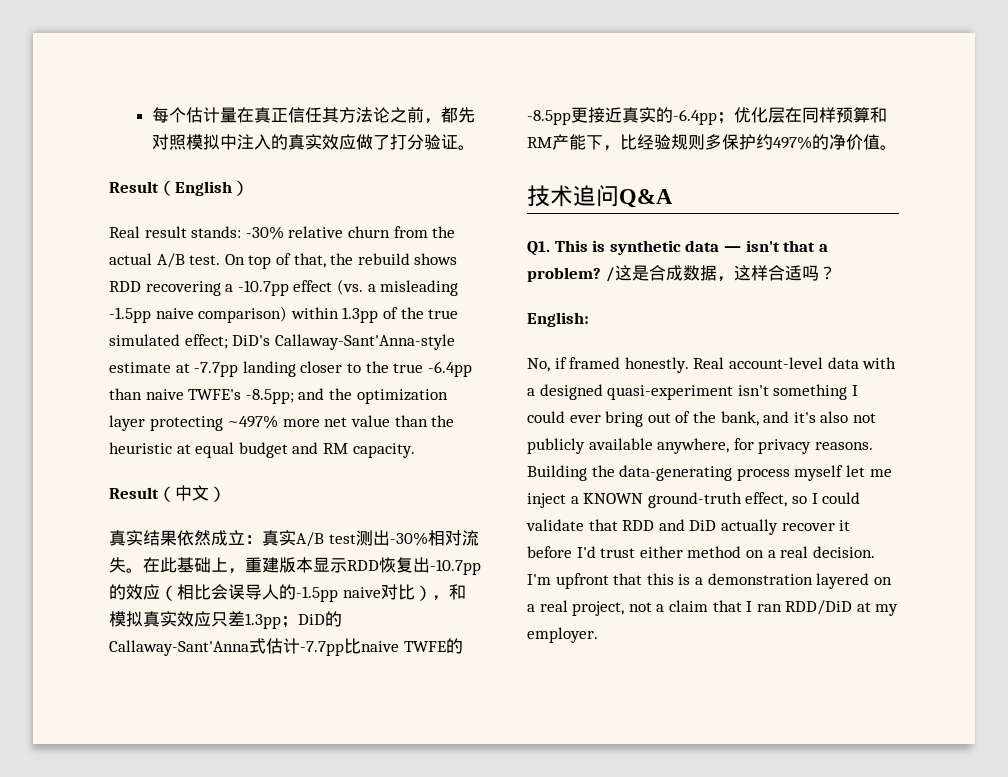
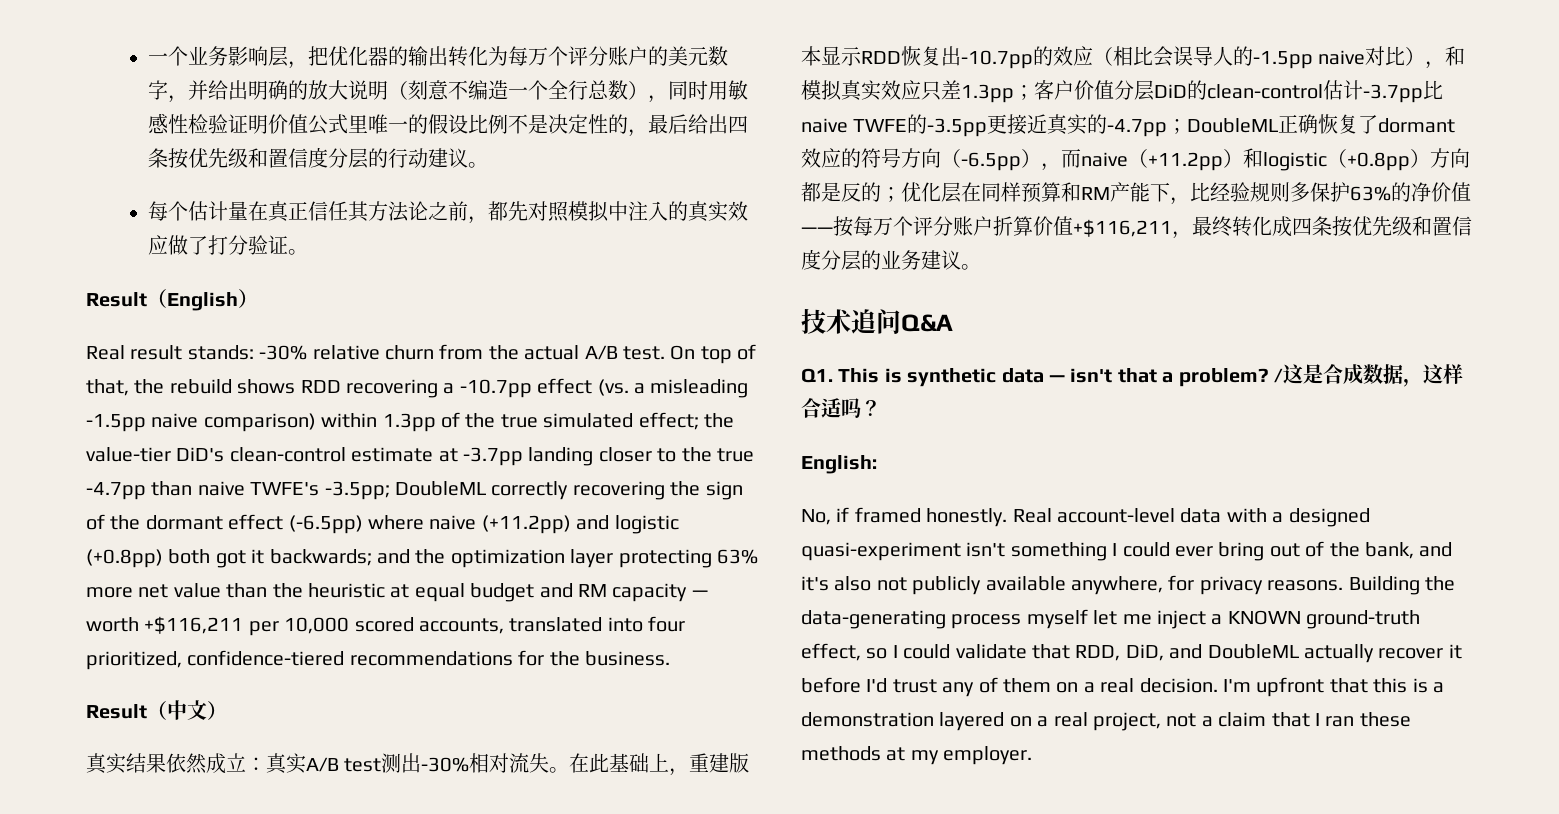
(152, 115) none -> [147,46,728,69] [147,80,748,103] [147,113,748,137] [147,147,488,169] 一个业务影响层，把优化器的输出转化为每万个评分账户的美元数字，并给出明确的放大说明（刻意不编造一个全行总数），同时用敏感性检验证明价值公式里唯一的假设比例不是决定性的，最后给出四条按优先级和置信度分层的行动建议。 //
[232,334,455,350] DiD's Callaway-Sant'Anna-style -> [703,413,734,428] [86,447,346,462] the value-tier DiD's clean-control
[194,362,239,377] -7.7pp -> [462,447,523,466] -3.7pp
[427,361,472,377] -6.4pp -> [86,482,146,500] -4.7pp
[245,389,294,404] -8.5pp; -> [324,481,743,500] [86,514,679,534] [86,549,372,568] -3.5pp; DoubleML correctly recovering the sign of the dormant effect (-6.5pp) where naive (+11.2pp) and logistic (+0.8pp) both got it backwards;
[227,415,279,429] ~497% -> [716,549,758,564] 63%
[352,443,415,458] capacity. -> [612,583,708,602] [86,616,686,636] [86,650,670,670] capacity — worth +$116,211 per 10,000 scored accounts, translated into four prioritized, confidence-tiered recommendations for the business.
[298,611,342,627] [109,638,344,656] DiD的Callaway-Sant'Anna式估计-7.7pp -> [1034,80,1423,103] 客户价值分层DiD的clean-control估计-3.7pp
[527,110,571,125] -8.5pp -> [927,118,988,137] -3.5pp
[673,109,717,125] -6.4pp -> [1107,114,1456,137] [801,148,1470,171] [801,182,881,202] -4.7pp；DoubleML正确恢复了dormant效应的符号方向（-6.5pp），而naive（+11.2pp）和logistic（+0.8pp）方向都是反的
[756,134,812,150] 约497% -> [1350,186,1391,201] 63%
(880, 142) none -> [801,216,1472,239] [801,249,961,271] ——按每万个评分账户折算价值+$116,211，最终转化成四条按优先级和置信度分层的业务建议
[622,519,717,531] RDD and DiD -> [1075,644,1299,661] RDD, DiD, and DoubleML
[639,546,742,558] either method -> [942,677,1051,697] any of them
[785,600,853,615] RDD/DiD -> [1359,712,1411,727] [801,746,881,761] these methods

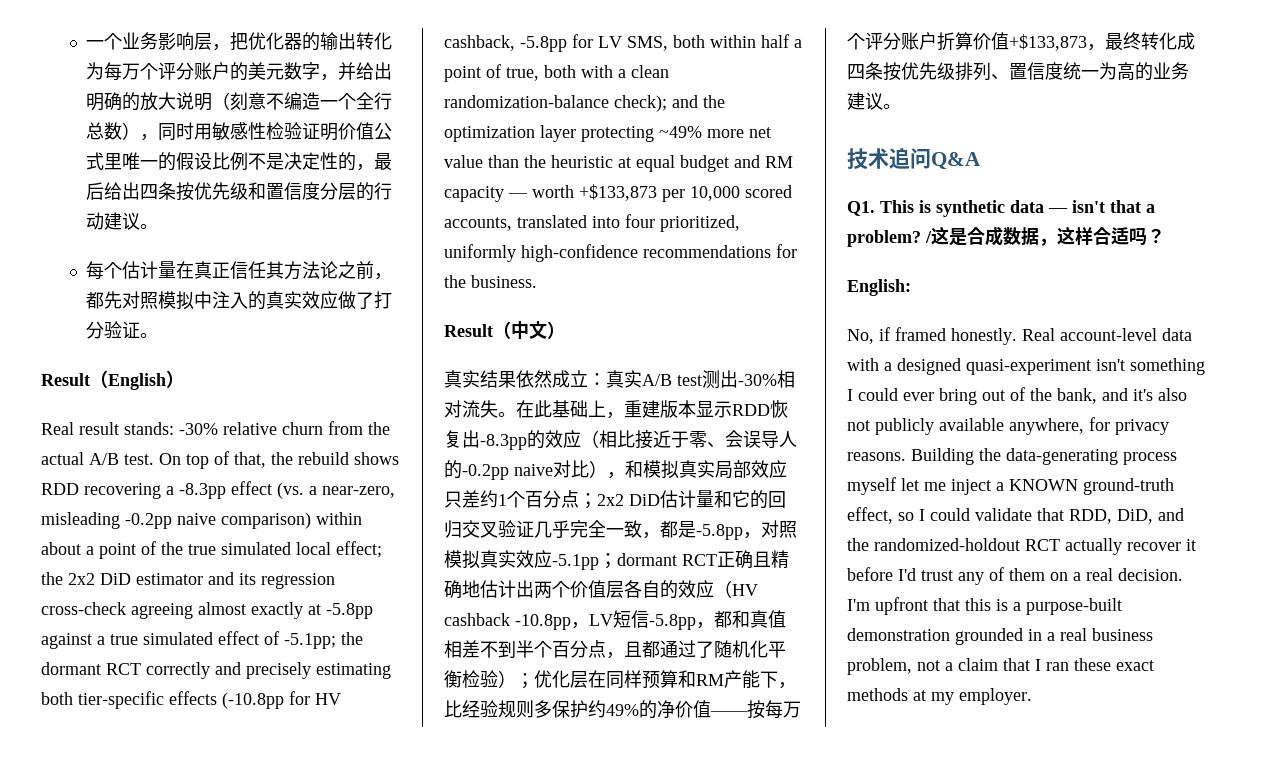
[459,379,532,398] -10.7pp -> [179,483,226,499] -8.3pp
[650,379,749,398] [86,413,436,432] misleading -1.5pp naive comparison) within 1.3pp -> [322,486,395,498] [41,512,362,529] [41,542,136,559] near-zero, misleading -0.2pp naive comparison) within about a point
(634, 420) none -> [296,542,331,555] local
[86,447,754,466] [86,481,743,500] [86,514,679,534] [86,549,372,568] value-tier DiD's clean-control estimate at -3.7pp landing closer to the true -4.7pp than naive TWFE's -3.5pp; DoubleML correctly recovering the sign of the dormant effect (-6.5pp) where naive (+11.2pp) and logistic (+0.8pp) both got it backwards; -> [68,572,335,589] [41,602,373,619] [41,631,363,649] [41,662,391,679] [41,691,341,709] [444,34,802,52] [444,64,669,82] [444,95,667,112] 2x2 DiD estimator and its regression cross-check agreeing almost exactly at -5.8pp against a true simulated effect of -5.1pp; the dormant RCT correctly and precisely estimating both tier-specific effects (-10.8pp for HV cashback, -5.8pp for LV SMS, both within half a point of true, both with a clean randomization-balance check);
[716,549,758,564] 63% -> [659,126,702,138] ~49%
[144,616,244,634] +$116,211 -> [579,184,657,201] +$133,873
[187,650,345,666] confidence-tiered -> [444,244,638,262] uniformly high-confidence
[961,50,1033,69] -10.7pp -> [480,434,527,450] -8.3pp
(1153, 56) none -> [635,430,725,449] 接近于零、
[1253,51,1313,69] -1.5pp -> [462,464,509,480] -0.2pp
(881, 90) none -> [715,460,751,479] 局部
[961,80,1443,103] [801,114,1456,137] [801,148,1470,171] [801,182,881,202] 1.3pp；客户价值分层DiD的clean-control估计-3.7pp比naive TWFE的-3.5pp更接近真实的-4.7pp；DoubleML正确恢复了dormant效应的符号方向（-6.5pp），而naive（+11.2pp）和logistic（+0.8pp）方向都是反的 -> [480,490,786,509] [444,520,797,540] [444,550,789,570] [444,580,758,599] [444,610,786,630] [444,640,786,659] [444,670,516,688] 约1个百分点；2x2 DiD估计量和它的回归交叉验证几乎完全一致，都是-5.8pp，对照模拟真实效应-5.1pp；dormant RCT正确且精确地估计出两个价值层各自的效应（HV cashback -10.8pp，LV短信-5.8pp，都和真值相差不到半个百分点，且都通过了随机化平衡检验）
[1350,186,1391,201] 63% -> [588,700,639,718] 约49%
[1073,219,1172,237] +$116,211 -> [1009,34,1087,51] +$133,873
[1412,216,1472,236] [801,249,861,271] 和置信度分层 -> [955,62,1135,81] 排列、置信度统一为高
[1207,644,1299,659] DoubleML -> [847,538,1060,551] the randomized-holdout RCT
[801,712,1161,731] demonstration layered on a real project, -> [1026,598,1122,615] [847,628,1153,645] [847,658,912,675] purpose-built demonstration grounded in a real business problem,
(1411, 719) none -> [1116,660,1154,671] exact

